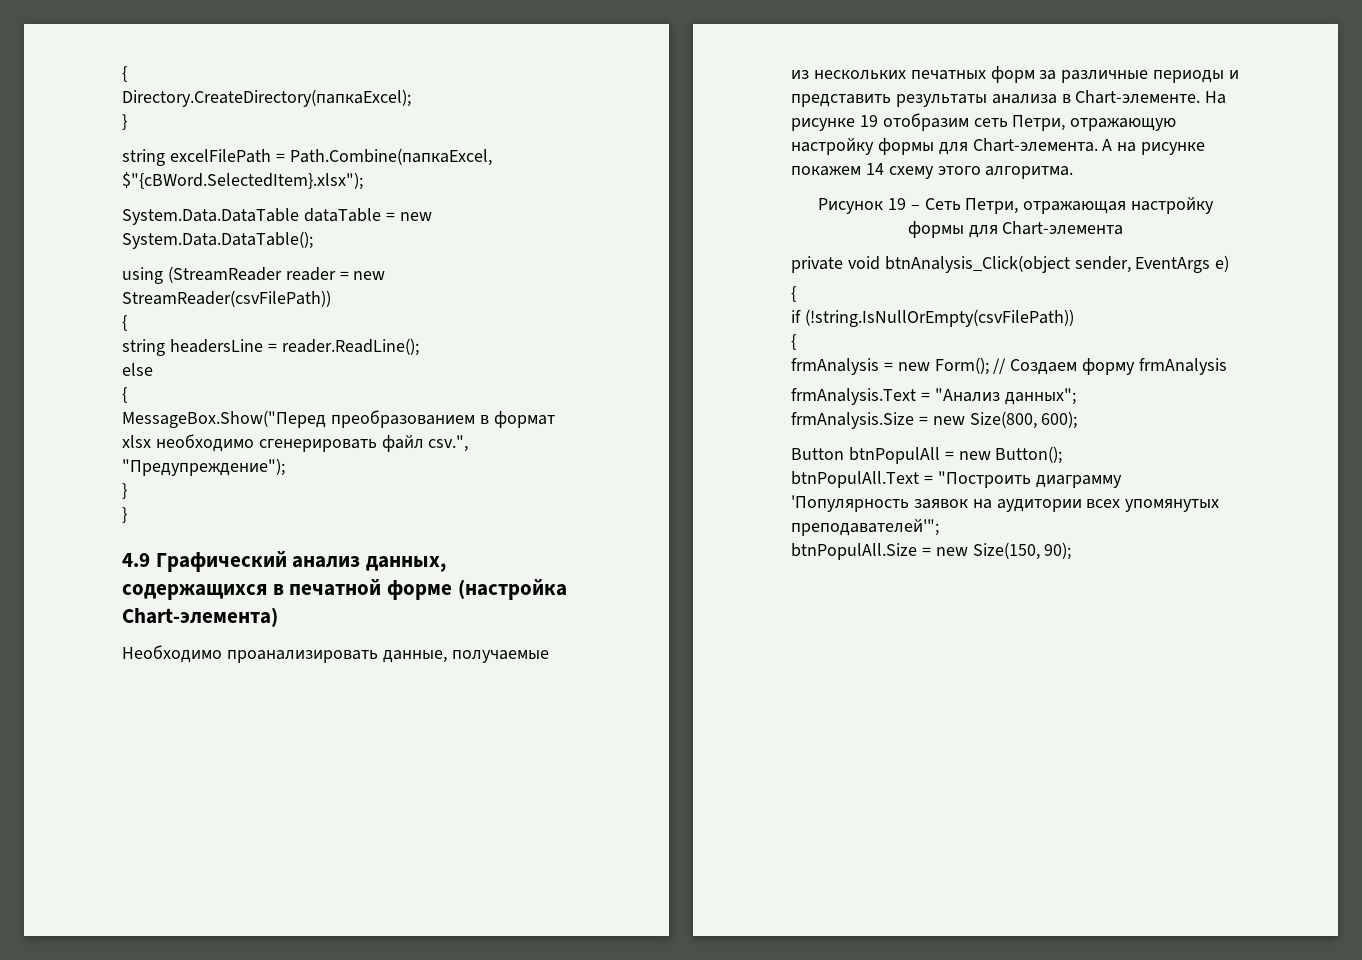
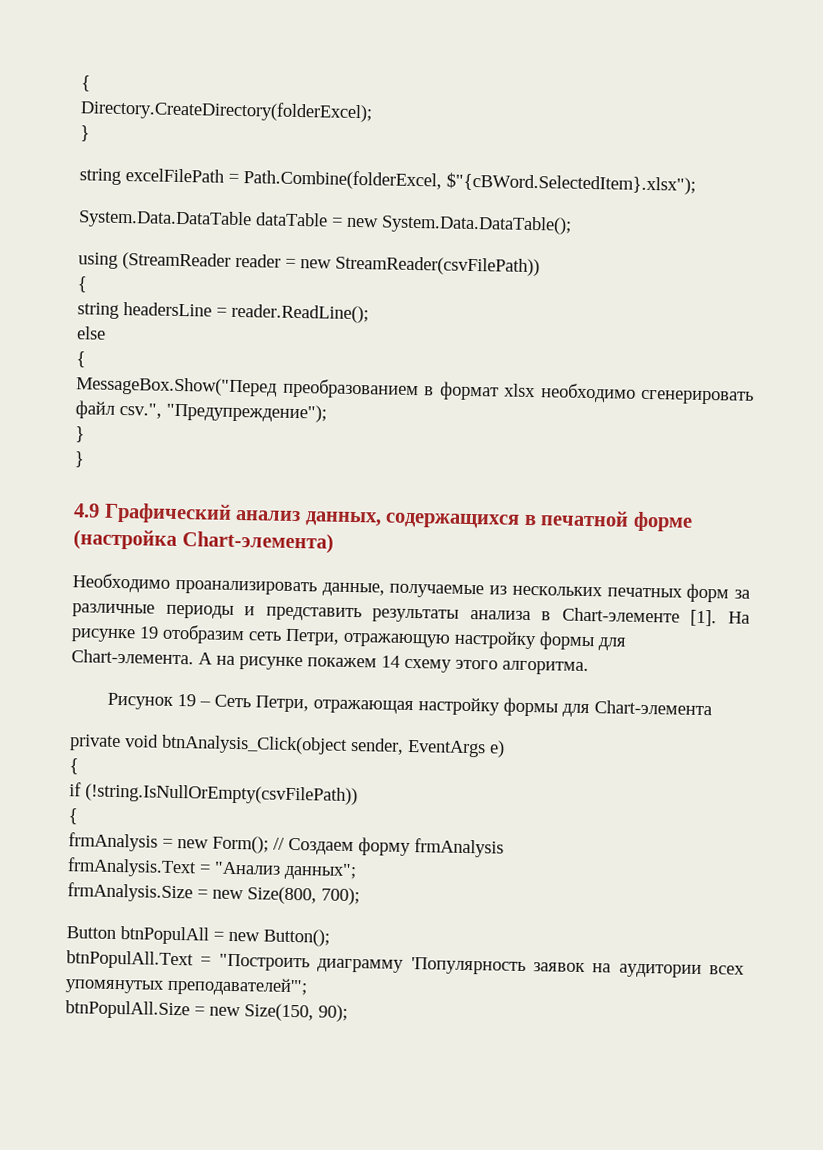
[122,66,127,82] [122,89,411,107] { // Directory.CreateDirectory(папкаExcel); -> [81,75,91,92] [80,99,373,123] { // Directory.CreateDirectory(folderExcel);
[289,148,492,166] Path.Combine(папкаExcel, -> [243,169,442,191] Path.Combine(folderExcel,
[1075,90,1201,104] Chart-элементе. -> [561,607,718,627] Chart-элементе [1].
[1041,411,1078,429] 600); -> [321,887,360,906] 700);

